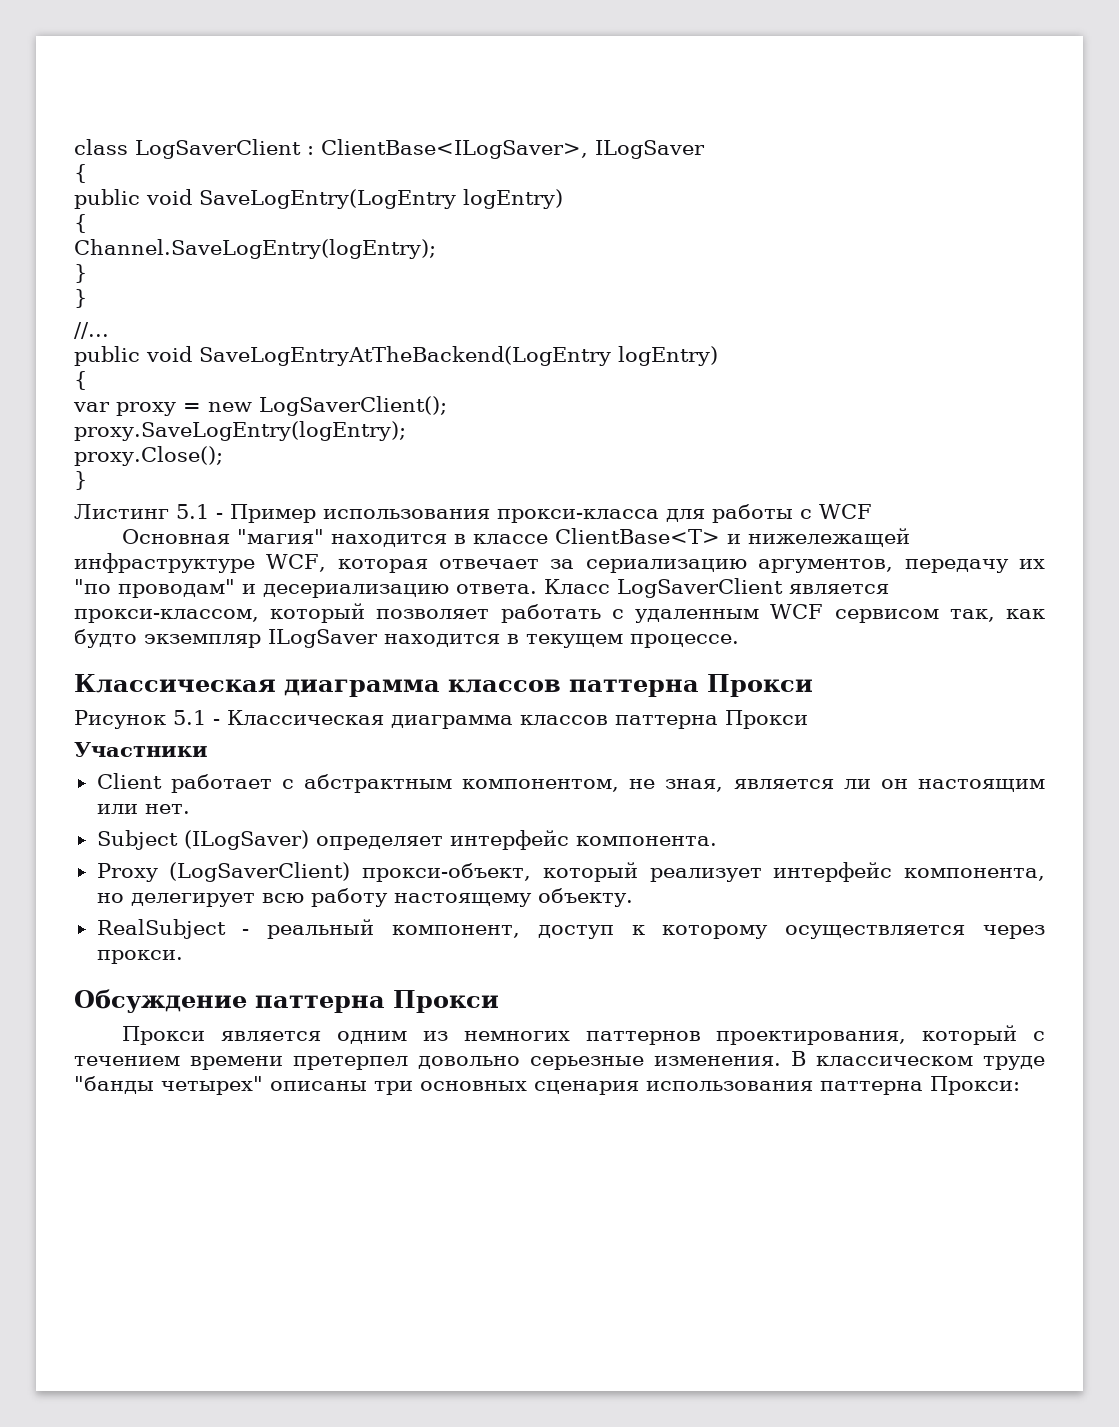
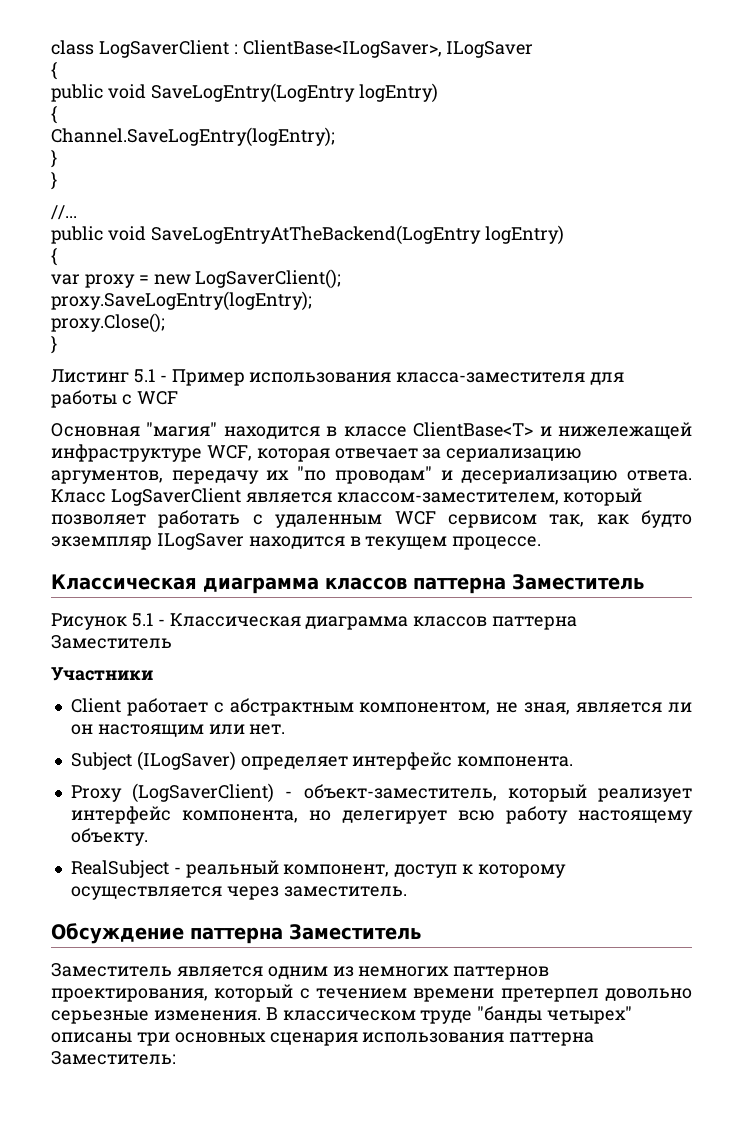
[497,509,659,523] прокси-класса -> [396,372,586,383] класса-заместителя
[74,609,259,623] прокси-классом, -> [336,492,559,505] классом-заместителем,
[707,674,813,697] Прокси -> [512,574,644,590] Заместитель
[725,710,808,729] Прокси -> [51,635,172,649] Заместитель
[362,863,532,882] прокси-объект, -> [285,784,497,801] - объект-заместитель,
[96,950,183,964] прокси. -> [283,886,407,897] заместитель.
[393,990,499,1013] [122,1026,206,1045] Прокси // Прокси -> [289,924,421,940] [51,963,172,977] Заместитель // Заместитель
[930,1076,1020,1095] Прокси: -> [51,1051,176,1065] Заместитель:

